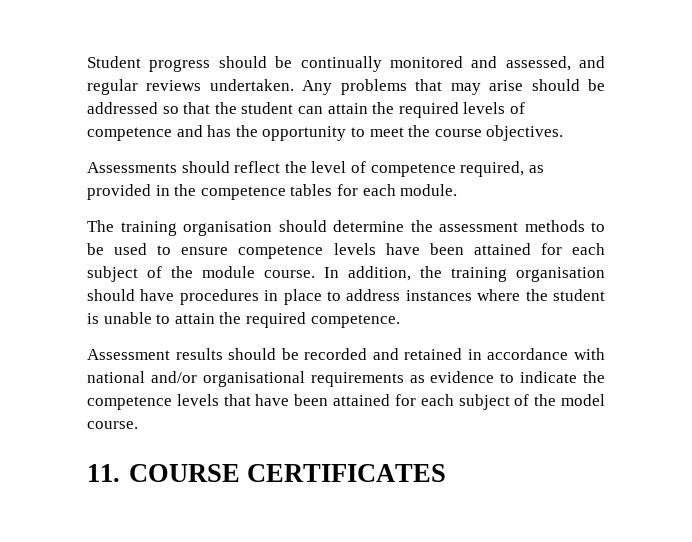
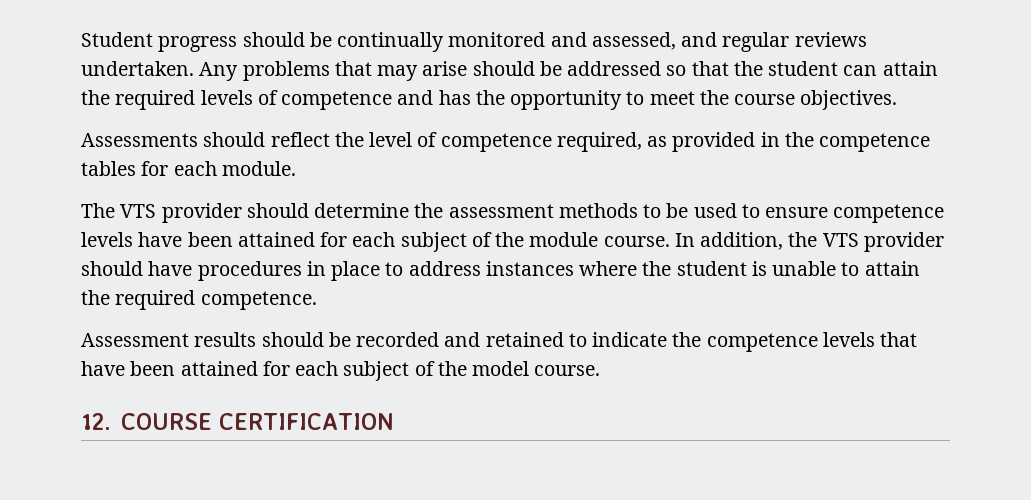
[120,221,272,236] training organisation -> [120,203,242,223] VTS provider
[451,267,605,282] training organisation -> [822,232,944,252] VTS provider
[467,348,605,360] [87,371,495,387] in accordance with national and/or organisational requirements as evidence -> (564, 339) none
[87,464,446,482] 11. COURSE CERTIFICATES -> [81,413,394,430] 12. COURSE CERTIFICATION

